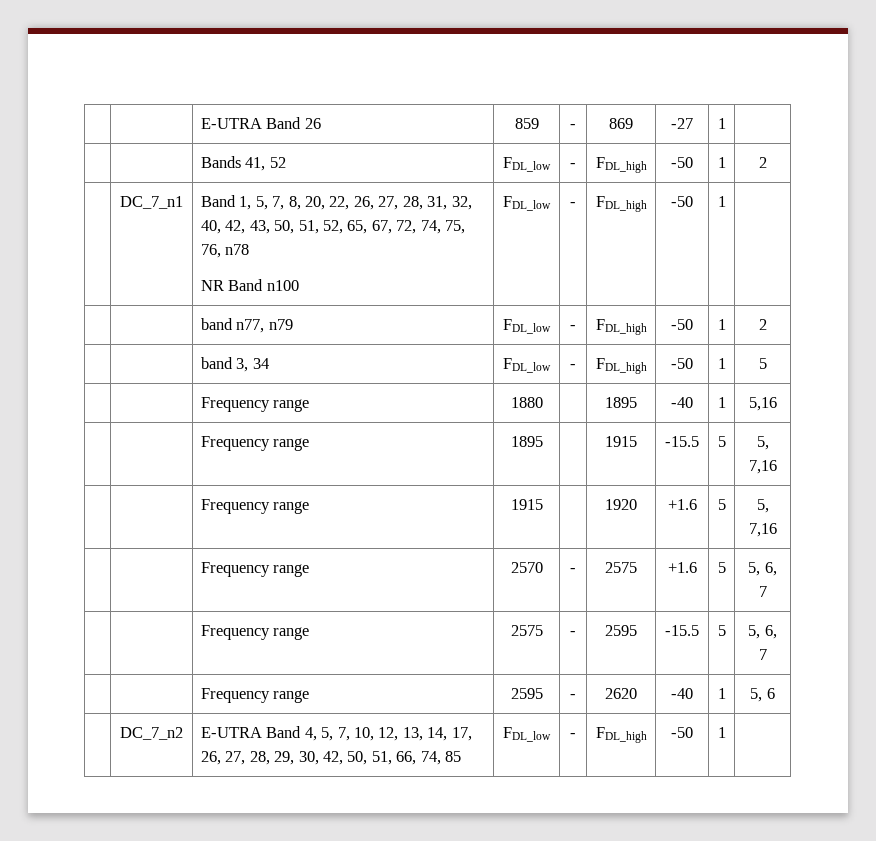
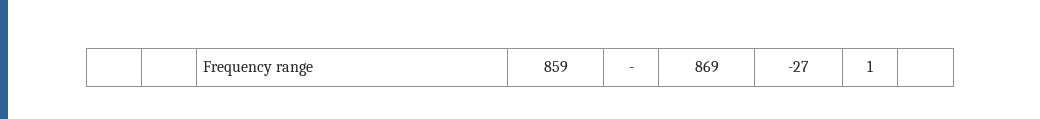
[200,117,321,129] | | E-UTRA Band 26 -> [202,61,314,76] | | Frequency range
[200,156,286,171] [503,157,551,172] [570,163,576,168] [595,157,647,173] [671,157,693,168] [717,157,726,168] [758,157,767,168] [120,196,183,209] [200,195,472,210] [200,220,466,234] [200,244,250,258] [200,279,299,291] [503,196,551,211] [570,202,576,207] [595,196,647,212] [671,196,693,207] [717,196,726,207] [200,318,293,333] [503,319,551,334] [570,325,576,330] [595,319,647,335] [671,319,693,330] [717,319,726,330] [758,319,767,330] [200,357,269,372] [503,358,551,373] [570,364,576,369] [595,358,647,374] [671,358,693,369] [717,358,726,369] [758,358,767,369] [200,397,310,412] [510,397,543,408] [605,397,637,408] [671,397,693,408] [717,397,726,408] [748,397,777,411] [200,436,310,451] [510,436,543,447] [605,436,637,447] [665,436,699,447] [717,436,726,447] [756,436,769,450] [748,460,777,474] [200,499,310,514] [510,499,543,510] [605,499,637,510] [667,499,697,510] [717,499,726,510] [756,499,769,513] [748,523,777,537] [200,562,310,577] [510,562,543,573] [570,568,576,573] [605,562,637,573] [667,562,697,573] [717,562,726,573] [748,562,777,576] [758,586,767,597] [200,625,310,640] [510,625,543,636] [570,631,576,636] [605,625,637,636] [665,625,699,636] [717,625,726,636] [748,625,777,639] [758,649,767,660] [200,688,310,703] [510,688,543,699] [570,694,576,699] [605,688,637,699] [671,688,693,699] [717,688,726,699] [750,688,775,702] [120,727,183,740] [200,726,472,741] [200,751,462,765] [503,727,551,742] [570,733,576,738] [595,727,647,743] [671,727,693,738] [717,727,726,738] // | | Bands 41, 52 | FDL_low | - | FDL_high | -50 | 1 | 2 // | DC_7_n1 | Band 1, 5, 7, 8, 20, 22, 26, 27, 28, 31, 32, 40, 42, 43, 50, 51, 52, 65, 67, 72, 74, 75, 76, n78 // NR Band n100 | FDL_low | - | FDL_high | -50 | 1 | // | | band n77, n79 | FDL_low | - | FDL_high | -50 | 1 | 2 // | | band 3, 34 | FDL_low | - | FDL_high | -50 | 1 | 5 // | | Frequency range | 1880 | | 1895 | -40 | 1 | 5,16 // | | Frequency range | 1895 | | 1915 | -15.5 | 5 | 5, 7,16 // | | Frequency range | 1915 | | 1920 | +1.6 | 5 | 5, 7,16 // | | Frequency range | 2570 | - | 2575 | +1.6 | 5 | 5, 6, 7 // | | Frequency range | 2575 | - | 2595 | -15.5 | 5 | 5, 6, 7 // | | Frequency range | 2595 | - | 2620 | -40 | 1 | 5, 6 // | DC_7_n2 | E-UTRA Band 4, 5, 7, 10, 12, 13, 14, 17, 26, 27, 28, 29, 30, 42, 50, 51, 66, 74, 85 | FDL_low | - | FDL_high | -50 | 1 | -> (873, 66) none

